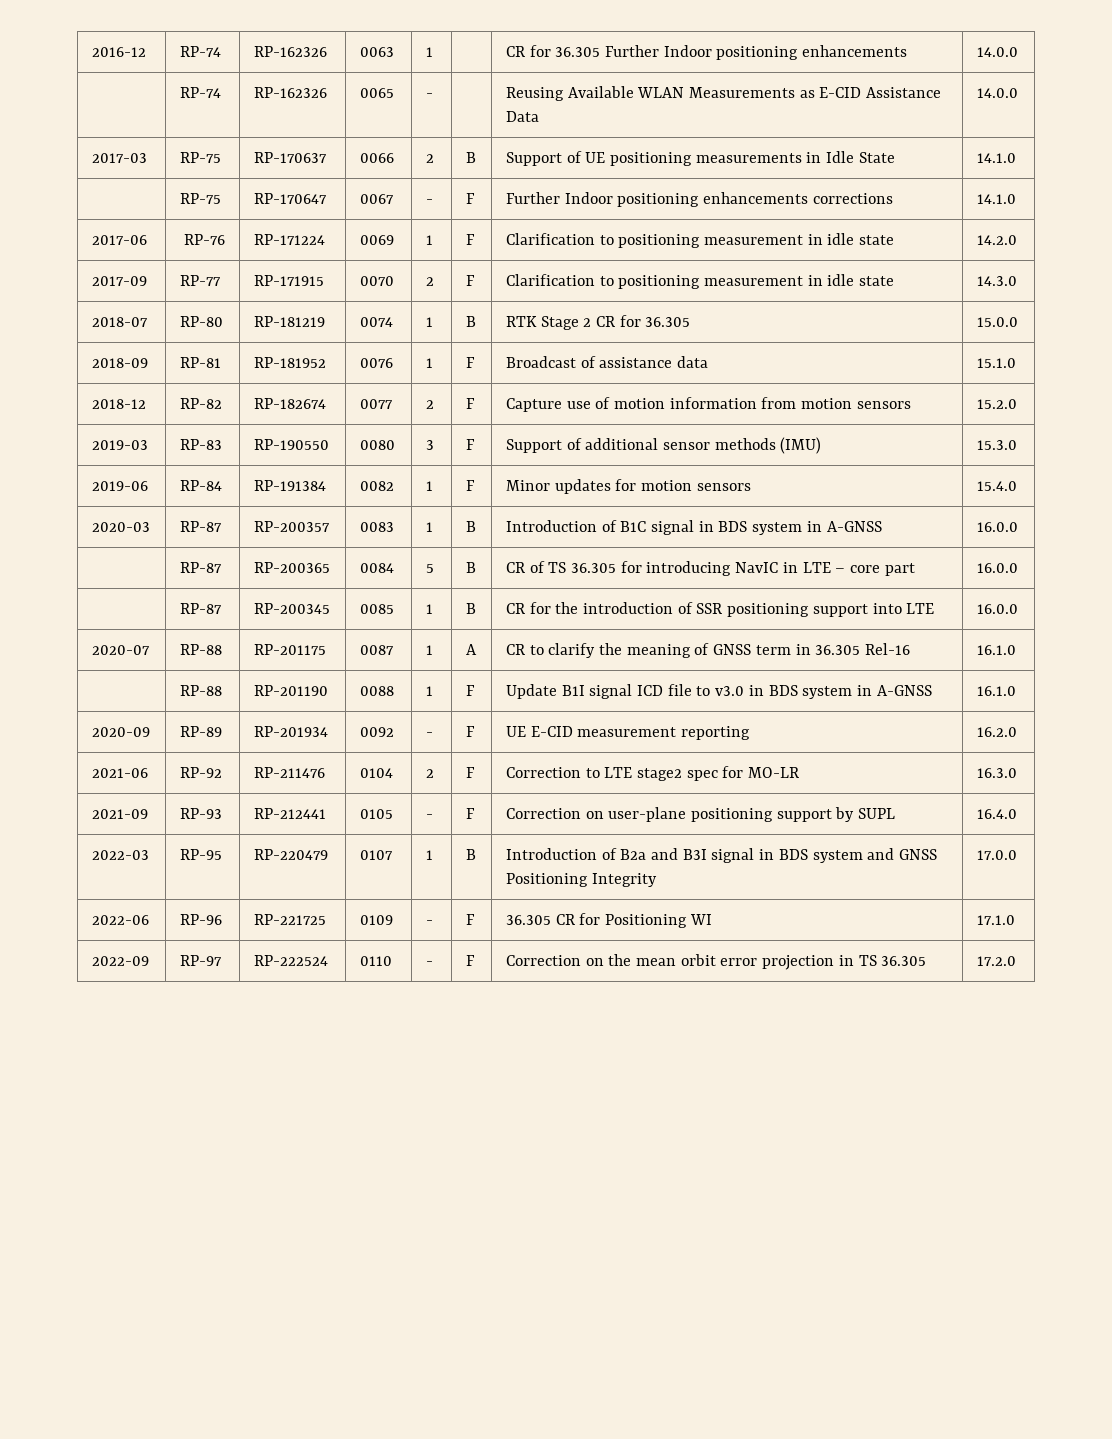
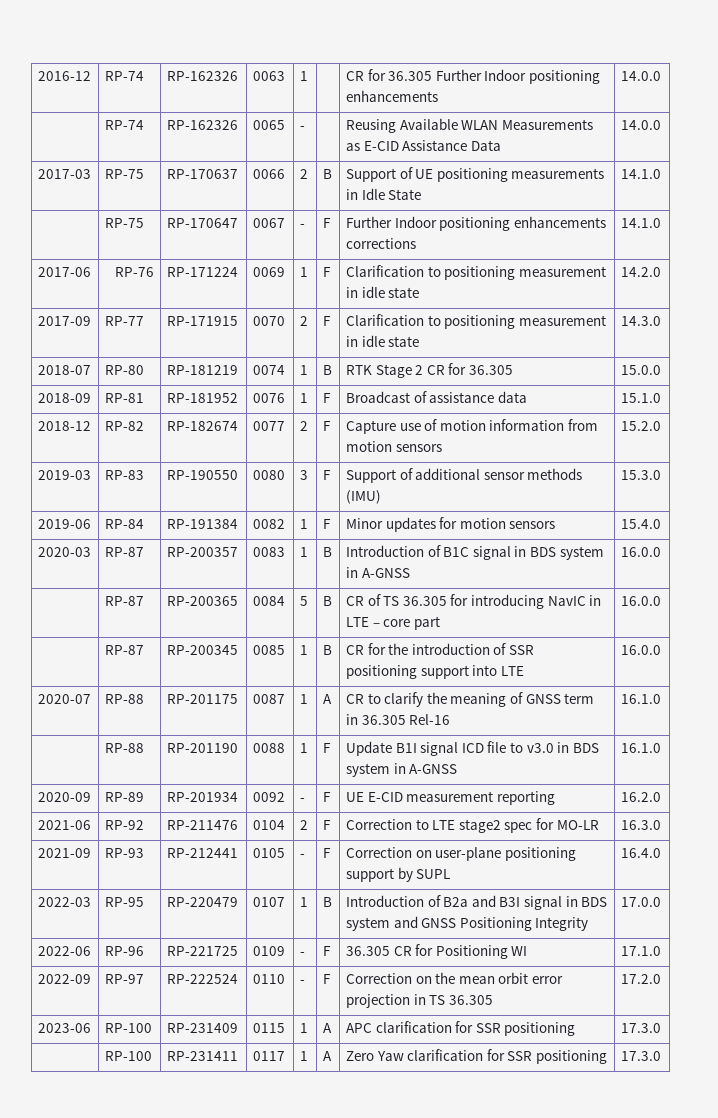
(1016, 961) none -> [37,1023,91,1033] [104,1023,152,1033] [166,1023,238,1033] [252,1023,285,1033] [299,1023,308,1033] [322,1023,332,1033] [345,1021,576,1036] [620,1023,661,1033] [104,1051,152,1061] [166,1051,238,1061] [252,1051,285,1061] [299,1051,308,1061] [322,1051,332,1061] [345,1049,608,1064] [620,1051,661,1061] // 2023-06 | RP-100 | RP-231409 | 0115 | 1 | A | APC clarification for SSR positioning | 17.3.0 // | RP-100 | RP-231411 | 0117 | 1 | A | Zero Yaw clarification for SSR positioning | 17.3.0

